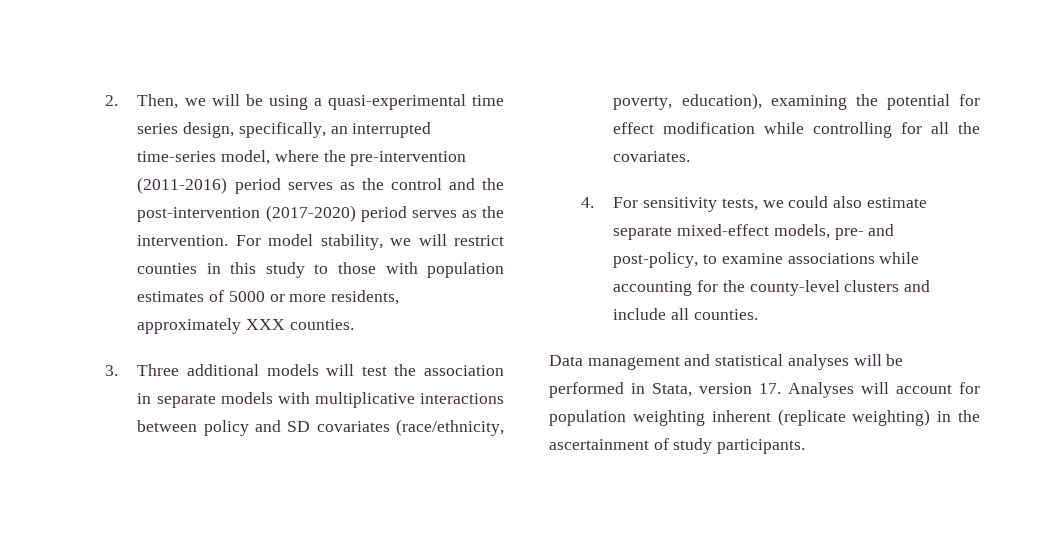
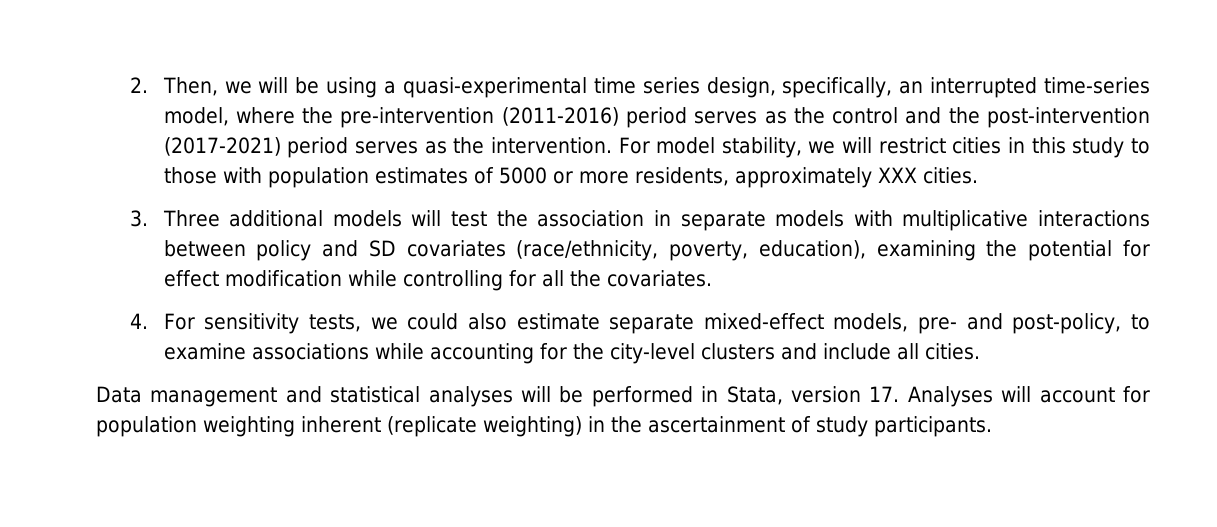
[265,205,356,222] (2017-2020) -> [163,137,281,156] (2017-2021)
[137,263,198,274] counties -> [952,137,1002,154] cities
[289,319,354,330] counties. -> [922,167,978,184] cities.
[749,280,840,296] county-level -> [609,343,695,364] city-level
[693,309,758,320] counties. -> [924,343,980,360] cities.

